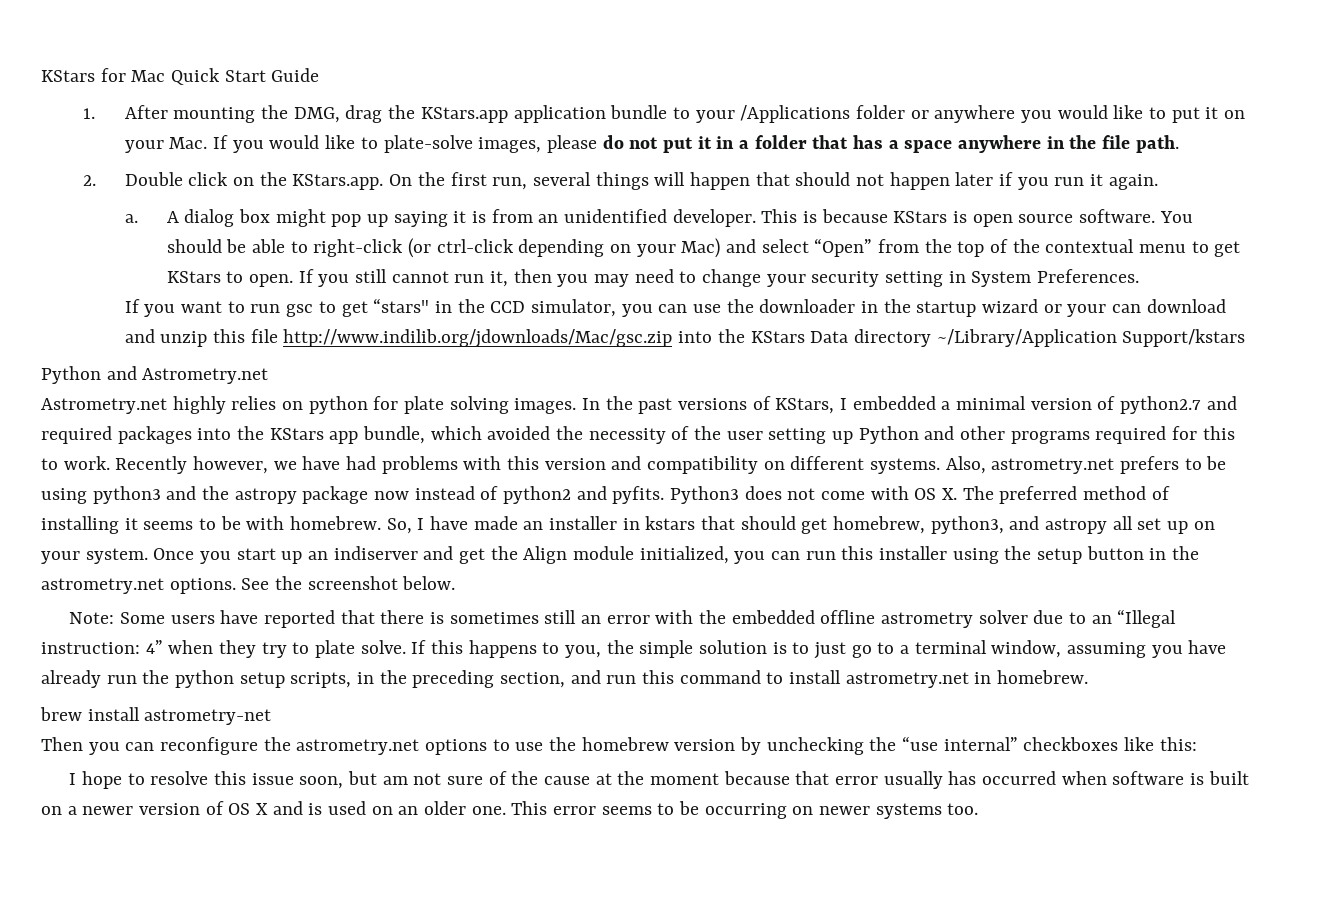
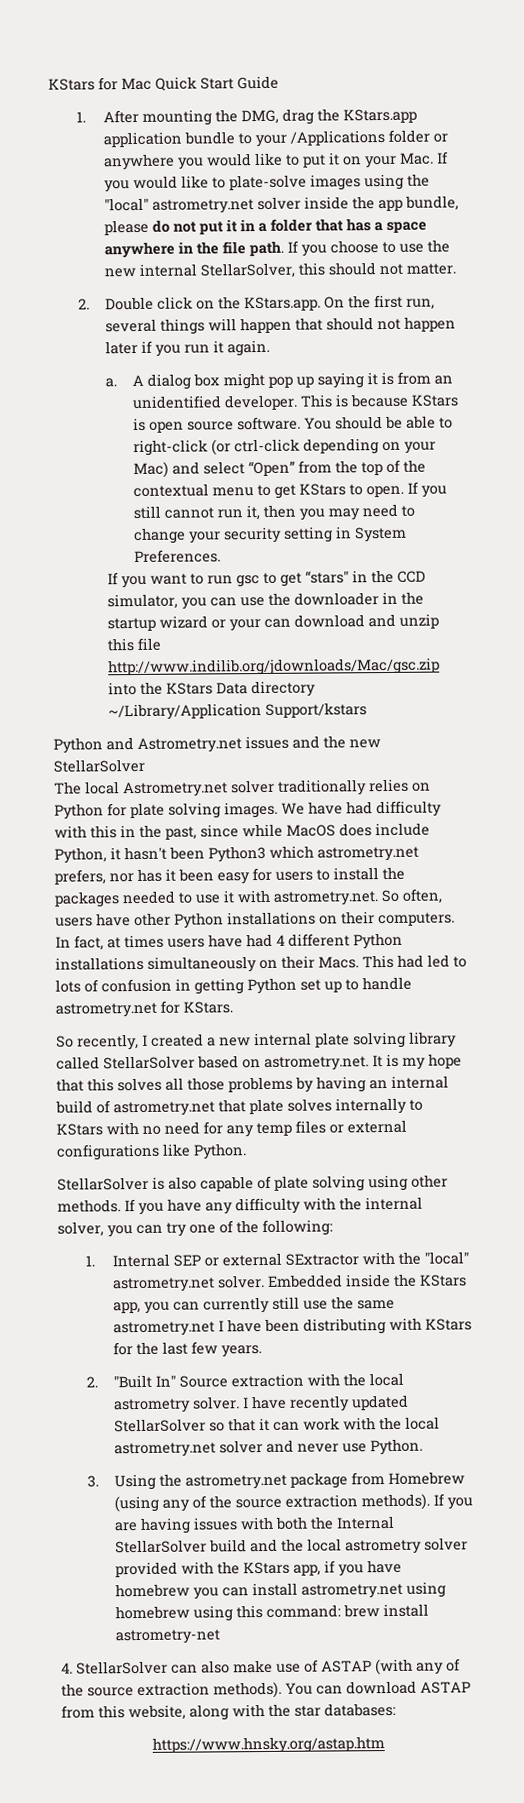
[478,137,542,153] images, -> [309,173,430,191] [103,195,459,214] images using the "local" astrometry.net solver inside the app bundle,
(1179, 144) none -> [286,239,450,257] [103,262,456,279] If you choose to use the new internal StellarSolver, this should not matter.
[41,396,226,414] // Astrometry.net highly -> [245,735,381,750] [53,758,145,773] [54,779,367,798] issues and the new StellarSolver // The local Astrometry.net solver traditionally
[308,396,368,414] python -> [54,803,104,820] Python
[582,396,1237,414] [41,426,1235,444] [41,456,1227,474] [41,486,1170,504] [41,516,1215,534] [41,546,1200,564] [41,576,456,594] [69,609,1177,628] [41,640,1227,659] [41,670,1089,688] [40,707,272,725] [41,736,1197,755] [69,771,1249,789] [41,801,979,819] In the past versions of KStars, I embedded a minimal version of python2.7 and required packages into the KStars app bundle, which avoided the necessity of the user setting up Python and other programs required for this to work. Recently however, we have had problems with this version and compatibility on different systems. Also, astrometry.net prefers to be using python3 and the astropy package now instead of python2 and pyfits. Python3 does not come with OS X. The preferred method of installing it seems to be with homebrew. So, I have made an installer in kstars that should get homebrew, python3, and astropy all set up on your system. Once you start up an indiserver and get the Align module initialized, you can run this installer using the setup button in the astrometry.net options. See the screenshot below. // Note: Some users have reported that there is sometimes still an error with the embedded offline astrometry solver due to an “Illegal instruction: 4” when they try to plate solve. If this happens to you, the simple solution is to just go to a terminal window, assuming you have already run the python setup scripts, in the preceding section, and run this command to install astrometry.net in homebrew. // brew install astrometry-net // Then you can reconfigure the astrometry.net options to use the homebrew version by unchecking the “use internal” checkboxes like this: // I hope to resolve this issue soon, but am not sure of the cause at the moment because that error usually has occurred when software is built on a newer version of OS X and is used on an older one. This error seems to be occurring on newer systems too. -> [281,800,442,818] [54,822,430,840] [54,845,419,864] [54,866,405,885] [54,888,443,908] [55,911,455,929] [55,932,403,951] [55,954,467,973] [55,976,412,995] [55,1000,233,1018] [56,1031,457,1051] [56,1053,462,1071] [56,1075,449,1093] [55,1097,423,1117] [56,1119,407,1138] [56,1143,247,1161] [57,1174,448,1192] [57,1196,423,1216] [57,1219,333,1238] [84,1251,469,1268] [112,1273,467,1293] [112,1296,395,1314] [112,1317,472,1337] [112,1341,262,1358] [85,1372,404,1389] [112,1394,409,1414] [113,1416,440,1433] [113,1438,423,1458] [86,1471,465,1491] [113,1493,473,1513] [113,1515,395,1534] [114,1537,468,1555] [114,1559,402,1578] [114,1581,446,1600] [114,1603,429,1622] [114,1629,220,1645] [61,1658,461,1676] [61,1680,471,1699] [61,1702,396,1721] [152,1736,385,1754] We have had difficulty with this in the past, since while MacOS does include Python, it hasn't been Python3 which astrometry.net prefers, nor has it been easy for users to install the packages needed to use it with astrometry.net. So often, users have other Python installations on their computers. In fact, at times users have had 4 different Python installations simultaneously on their Macs. This had led to lots of confusion in getting Python set up to handle astrometry.net for KStars. // So recently, I created a new internal plate solving library called StellarSolver based on astrometry.net. It is my hope that this solves all those problems by having an internal build of astrometry.net that plate solves internally to KStars with no need for any temp files or external configurations like Python. // StellarSolver is also capable of plate solving using other methods. If you have any difficulty with the internal solver, you can try one of the following: // 1. Internal SEP or external SExtractor with the "local" astrometry.net solver. Embedded inside the KStars app, you can currently still use the same astrometry.net I have been distributing with KStars for the last few years. // 2. "Built In" Source extraction with the local astrometry solver. I have recently updated StellarSolver so that it can work with the local astrometry.net solver and never use Python. // 3. Using the astrometry.net package from Homebrew (using any of the source extraction methods). If you are having issues with both the Internal StellarSolver build and the local astrometry solver provided with the KStars app, if you have homebrew you can install astrometry.net using homebrew using this command: brew install astrometry-net // 4. StellarSolver can also make use of ASTAP (with any of the source extraction methods). You can download ASTAP from this website, along with the star databases: // https://www.hnsky.org/astap.htm

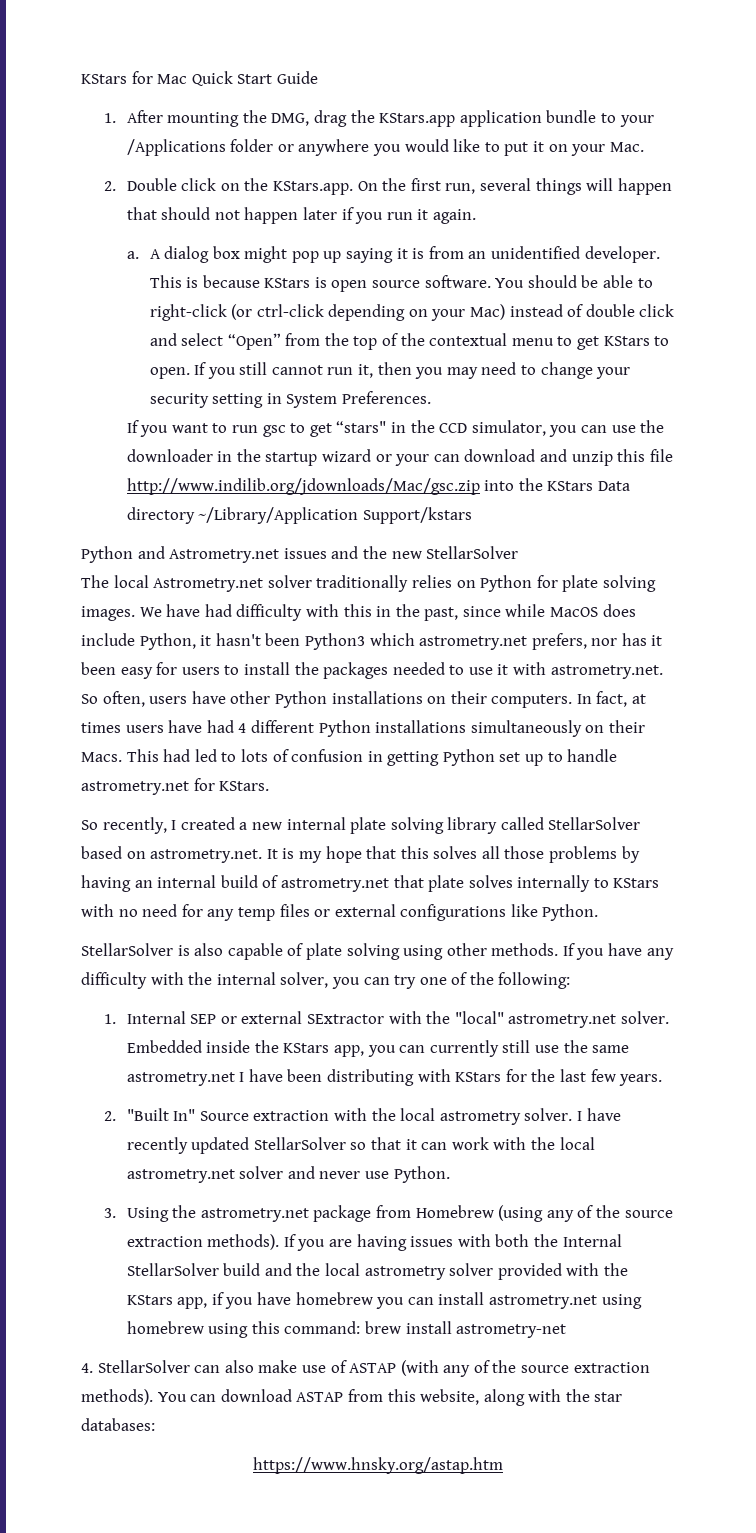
[435,151,449,164] [103,173,430,193] [103,195,459,214] [103,218,427,236] [103,239,450,259] [103,262,456,279] If you would like to plate-solve images using the "local" astrometry.net solver inside the app bundle, please do not put it in a folder that has a space anywhere in the file path. If you choose to use the new internal StellarSolver, this should not matter. -> (644, 147) none
(170, 470) none -> [509,304,675,317] instead of double click

